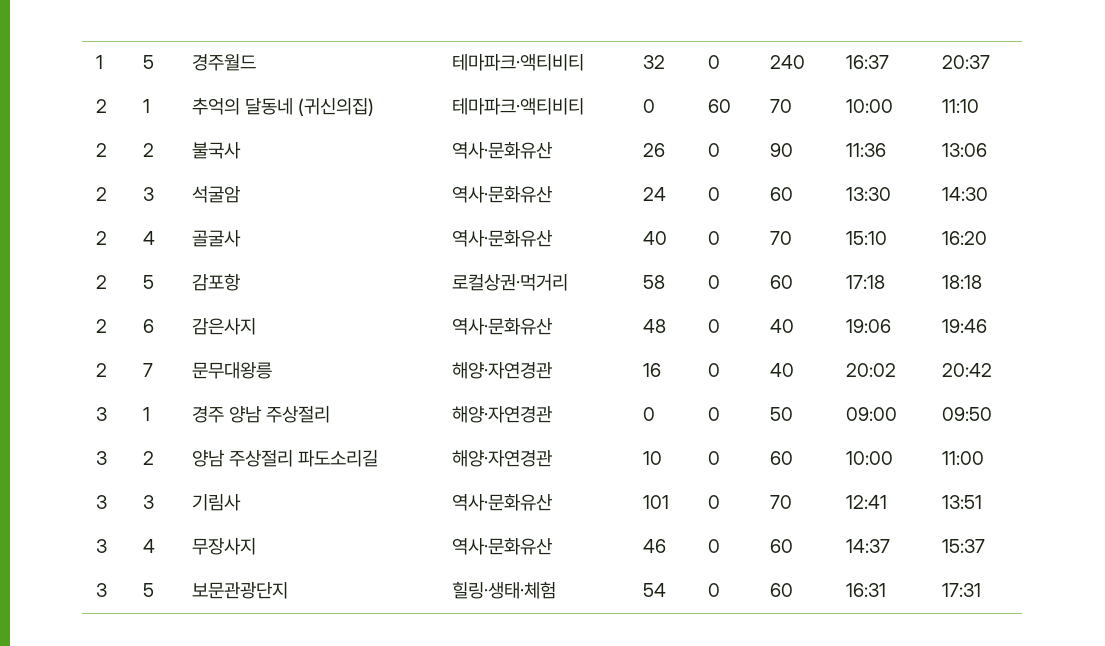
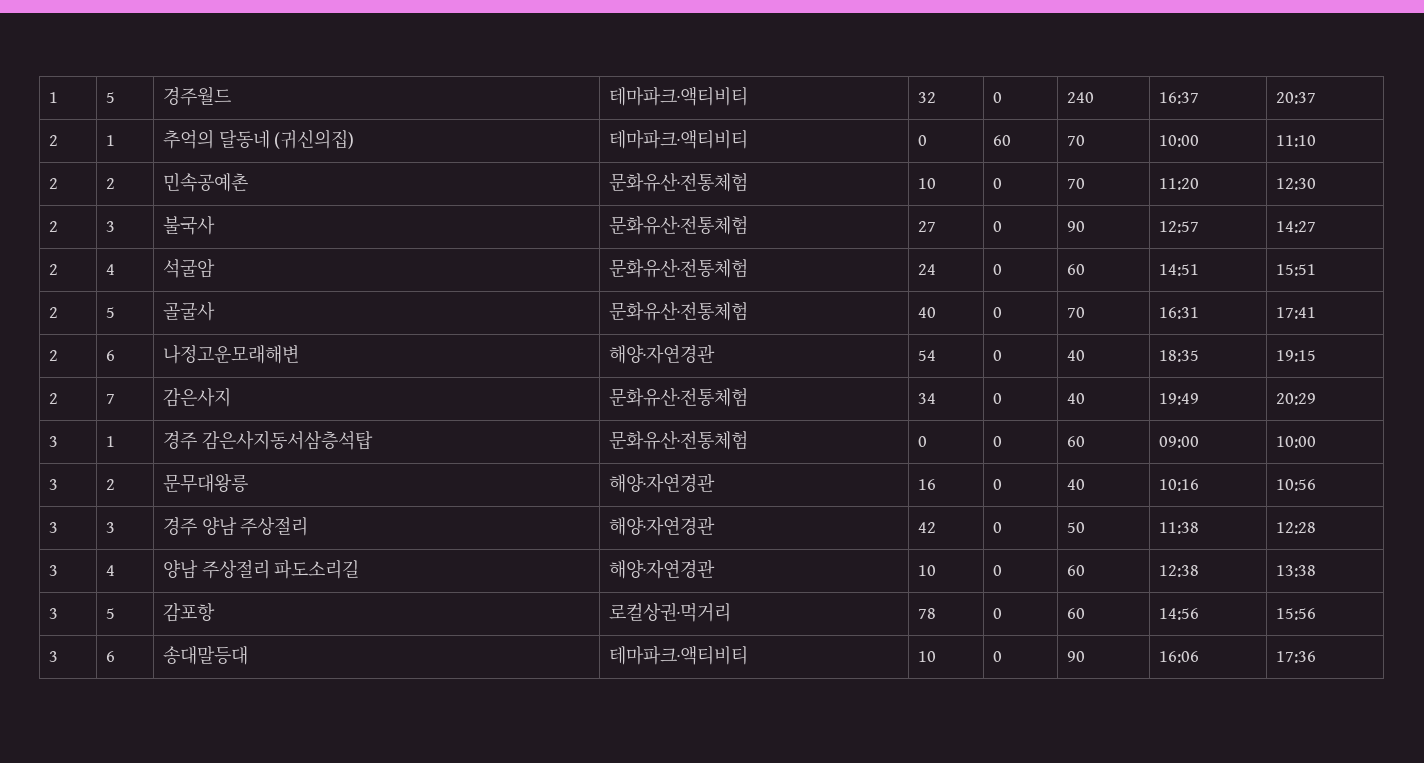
(154, 150) none -> [162,173,248,192] [608,173,748,192] [917,178,936,189] [992,178,1002,189] [1066,178,1085,189] [1158,178,1199,190] [1275,178,1316,190] [48,221,58,232] [105,221,115,232] | 민속공예촌 | 문화유산·전통체험 | 10 | 0 | 70 | 11:20 | 12:30 // 2 | 3
[451,142,553,159] [642,143,665,157] [707,143,720,157] [769,143,793,157] [845,143,886,157] [941,143,987,157] [95,187,107,201] [142,187,154,201] 역사·문화유산 | 26 | 0 | 90 | 11:36 | 13:06 // 2 | 3 -> [608,216,748,235] [917,221,936,232] [992,221,1002,232] [1066,221,1085,232] [1158,221,1199,233] [1275,221,1316,233] [48,264,58,275] [105,264,115,275] 문화유산·전통체험 | 27 | 0 | 90 | 12:57 | 14:27 // 2 | 4
[451,186,553,203] 역사·문화유산 -> [608,259,748,278] 문화유산·전통체험
[845,187,891,201] [941,187,988,201] [95,231,107,245] [142,231,155,245] 13:30 | 14:30 // 2 | 4 -> [1158,264,1199,276] [1275,264,1316,276] [48,307,58,318] [105,307,115,318] 14:51 | 15:51 // 2 | 5
[451,230,553,247] 역사·문화유산 -> [608,302,748,321] 문화유산·전통체험
[845,231,887,245] [941,231,987,245] [95,275,107,289] [142,275,154,289] [191,273,241,291] [451,274,568,291] [642,275,665,289] [707,275,720,289] [769,275,793,289] [845,275,885,289] [941,275,982,289] [95,319,107,333] [142,319,154,333] [191,318,256,335] [451,318,553,335] [642,319,666,333] [707,319,720,333] [769,319,794,333] [845,319,891,333] [941,319,987,333] [95,363,107,377] [142,363,153,377] 15:10 | 16:20 // 2 | 5 | 감포항 | 로컬상권·먹거리 | 58 | 0 | 60 | 17:18 | 18:18 // 2 | 6 | 감은사지 | 역사·문화유산 | 48 | 0 | 40 | 19:06 | 19:46 // 2 | 7 -> [1158,307,1199,319] [1275,307,1316,319] [48,350,58,361] [105,350,115,361] [162,345,299,364] [608,344,715,364] [917,350,936,361] [992,350,1002,361] [1066,350,1085,361] [1158,350,1199,362] [1275,350,1316,362] [48,393,58,404] [105,394,115,404] [162,387,231,407] [608,388,748,407] [917,393,936,404] [992,393,1002,404] [1066,393,1085,404] [1158,393,1199,405] [1275,393,1316,405] [48,436,58,447] [105,436,115,447] [162,430,373,450] [608,431,748,450] [917,436,927,447] [992,436,1002,447] [1066,436,1085,447] [1158,436,1199,448] [1275,436,1316,448] [48,479,58,490] [105,479,115,490] 16:31 | 17:41 // 2 | 6 | 나정고운모래해변 | 해양·자연경관 | 54 | 0 | 40 | 18:35 | 19:15 // 2 | 7 | 감은사지 | 문화유산·전통체험 | 34 | 0 | 40 | 19:49 | 20:29 // 3 | 1 | 경주 감은사지동서삼층석탑 | 문화유산·전통체험 | 0 | 0 | 60 | 09:00 | 10:00 // 3 | 2
[845,363,896,377] [941,363,992,377] [95,407,107,421] [142,407,150,421] 20:02 | 20:42 // 3 | 1 -> [1158,479,1199,491] [1275,479,1316,491] [48,522,58,533] [105,522,115,533] 10:16 | 10:56 // 3 | 3
[642,407,655,421] 0 -> [917,522,936,533] 42
[845,407,897,421] [941,407,992,421] [95,451,107,465] [142,451,154,465] 09:00 | 09:50 // 3 | 2 -> [1158,522,1199,534] [1275,522,1316,534] [48,565,58,576] [105,565,115,576] 11:38 | 12:28 // 3 | 4
[845,451,893,465] [941,451,984,465] [95,495,107,509] [142,495,154,509] [191,494,241,511] [451,494,553,511] [642,495,669,509] [707,495,720,509] [769,495,792,509] [845,495,887,509] [941,495,982,509] [95,539,107,553] [142,539,155,553] [191,538,256,555] [451,538,553,555] [642,539,666,553] [707,539,720,553] [769,539,793,553] [845,539,890,553] [941,539,985,553] [95,583,107,597] [142,583,154,597] [191,582,288,599] [451,581,556,599] [642,583,666,597] [707,583,720,597] [769,583,793,597] [845,583,886,597] [941,583,981,597] 10:00 | 11:00 // 3 | 3 | 기림사 | 역사·문화유산 | 101 | 0 | 70 | 12:41 | 13:51 // 3 | 4 | 무장사지 | 역사·문화유산 | 46 | 0 | 60 | 14:37 | 15:37 // 3 | 5 | 보문관광단지 | 힐링·생태·체험 | 54 | 0 | 60 | 16:31 | 17:31 -> [1158,565,1199,577] [1275,565,1316,577] [48,608,58,619] [105,608,115,619] [162,603,215,622] [608,602,731,622] [917,608,936,619] [992,608,1002,619] [1066,608,1085,619] [1158,608,1199,620] [1275,608,1316,620] [48,651,58,662] [105,651,115,662] [162,646,248,665] [608,645,748,665] [917,651,936,662] [992,651,1002,662] [1066,651,1085,662] [1158,651,1199,663] [1275,651,1316,663] 12:38 | 13:38 // 3 | 5 | 감포항 | 로컬상권·먹거리 | 78 | 0 | 60 | 14:56 | 15:56 // 3 | 6 | 송대말등대 | 테마파크·액티비티 | 10 | 0 | 90 | 16:06 | 17:36

